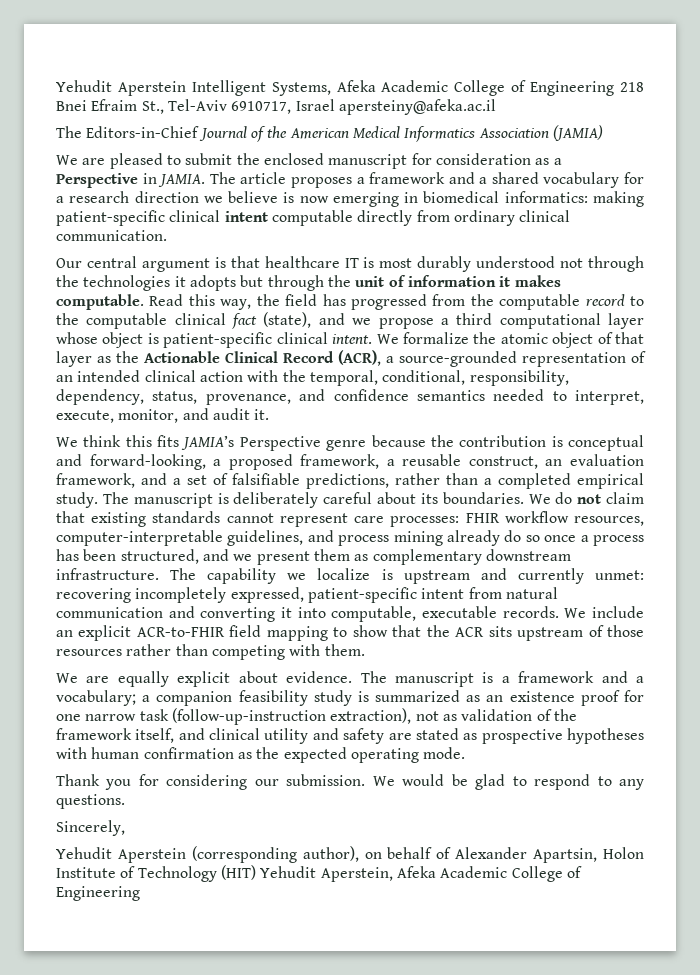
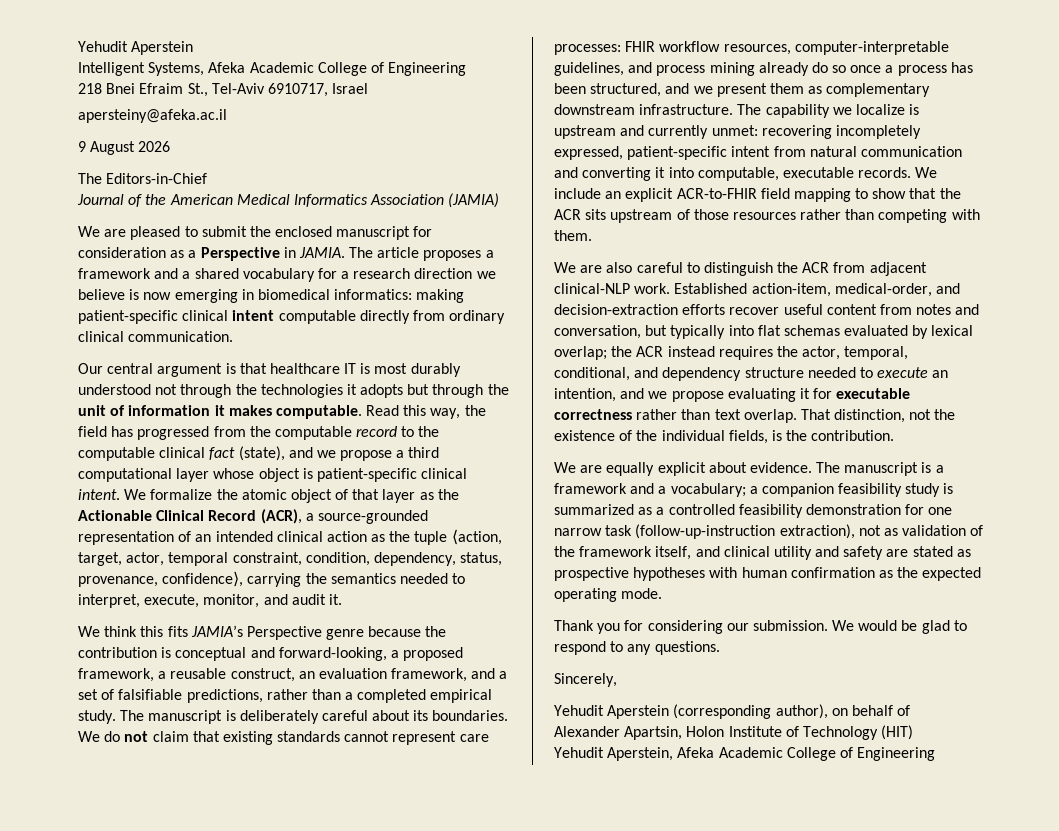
[56,80,186,96] Yehudit Aperstein -> [78,41,194,55] Yehudit Aperstein //
(615, 88) none -> (467, 69) //
(335, 105) none -> (369, 88) //
(496, 107) none -> [78,141,171,155] // 9 August 2026
(200, 132) none -> (208, 178) //
[247,370,569,386] [56,389,409,405] with the temporal, conditional, responsibility, dependency, status, provenance, and confidence -> [371,529,502,545] [78,552,503,566] [78,571,327,587] as the tuple ⟨action, target, actor, temporal constraint, condition, dependency, status, provenance, confidence⟩, carrying the
(365, 650) none -> [554,262,927,276] [554,283,960,297] [554,304,980,315] [554,325,974,339] [554,346,909,360] [554,367,949,381] [554,388,911,402] [554,409,956,423] [554,430,895,444] // We are also careful to distinguish the ACR from adjacent clinical-NLP work. Established action-item, medical-order, and decision-extraction efforts recover useful content from notes and conversation, but typically into flat schemas evaluated by lexical overlap; the ACR instead requires the actor, temporal, conditional, and dependency structure needed to execute an intention, and we propose evaluating it for executable correctness rather than text overlap. That distinction, not the existence of the individual fields, is the contribution.
[486,690,620,706] an existence proof -> [656,504,901,518] a controlled feasibility demonstration
(452, 853) none -> (911, 710) //
(256, 872) none -> (914, 732) //

